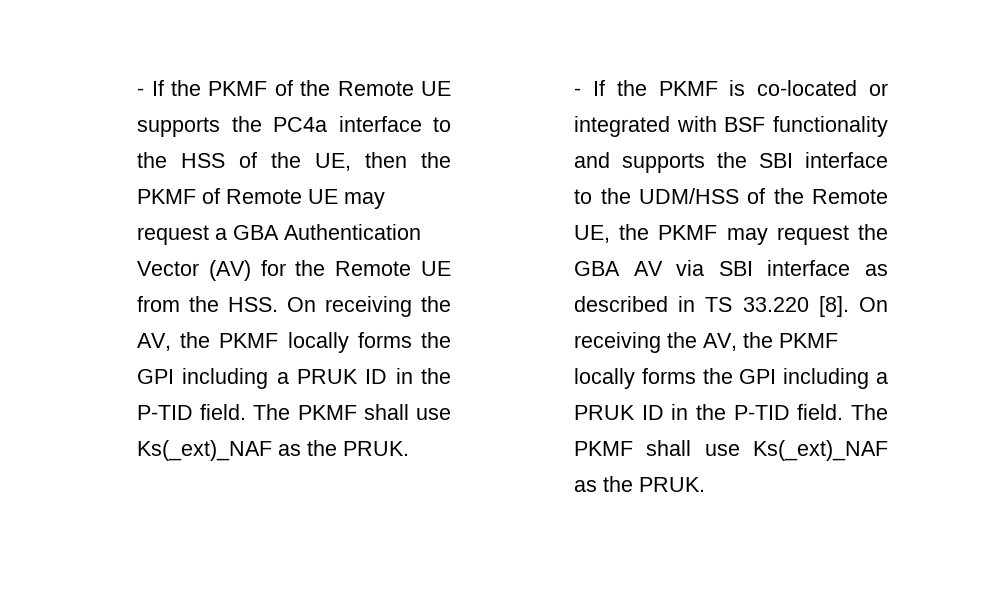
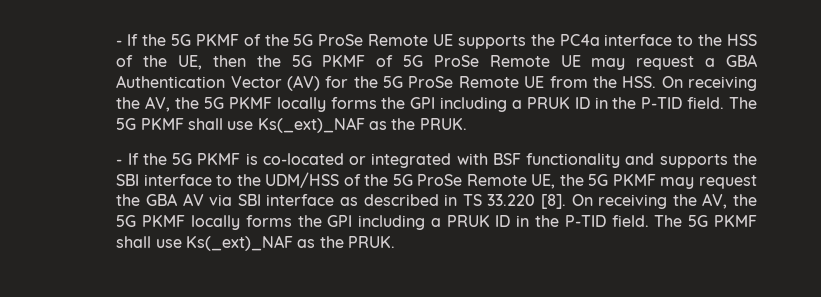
[137,80,201,96] - If the -> [116,34,191,46] - If the 5G
(331, 88) none -> [293,34,364,46] 5G ProSe
[137,188,221,204] PKMF of -> [291,55,479,67] 5G PKMF of 5G ProSe
(326, 268) none -> [383,76,454,88] 5G ProSe
(211, 340) none -> [203,97,224,109] 5G
(291, 412) none -> [116,118,137,130] 5G
(647, 88) none -> [172,153,193,165] 5G
(804, 196) none -> [392,174,463,186] 5G ProSe
(650, 232) none -> [588,174,609,186] 5G
(774, 340) none -> [116,215,137,227] 5G
(888, 412) none -> [688,215,709,227] 5G

